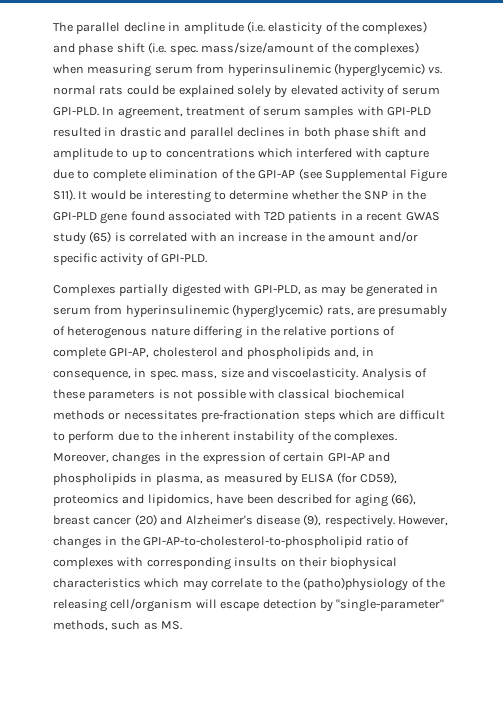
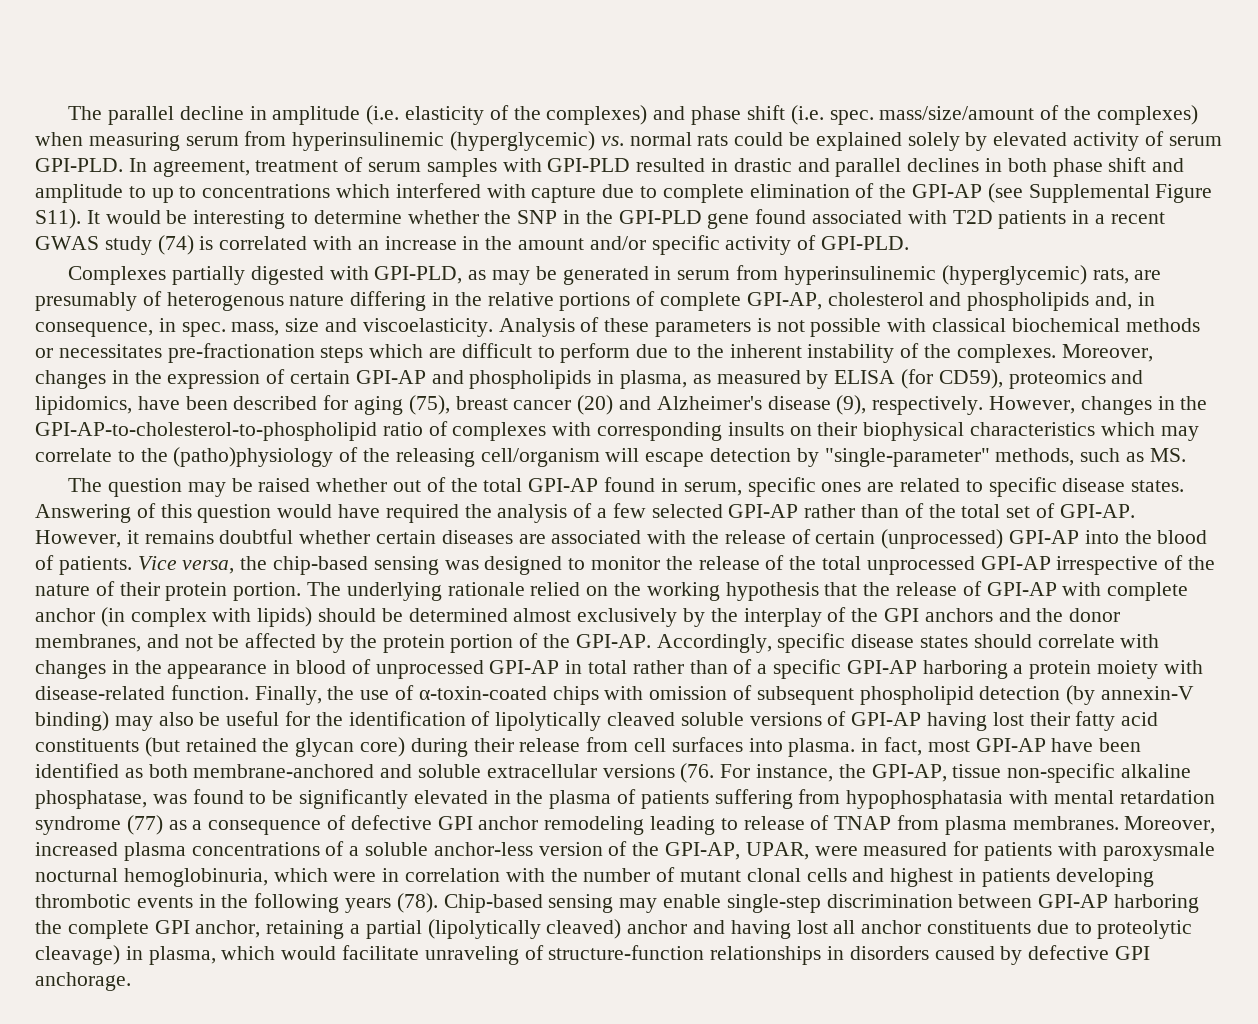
[89,231,112,243] (65) -> [157,235,194,255] (74)
[391,493,416,505] (66), -> [408,395,450,415] (75),
(183, 625) none -> [68,477,1185,497] [35,503,1135,523] [35,529,1208,549] [35,555,1216,575] [35,581,1189,601] [35,607,1121,627] [35,633,1160,653] [35,659,1203,679] [35,685,1195,705] [35,711,1159,731] [35,737,1142,757] [35,763,1192,783] [35,789,1215,809] [35,815,1216,835] [35,841,1215,861] [35,867,1154,887] [35,893,1200,913] [35,919,1193,939] [35,945,1151,965] [35,972,131,991] // The question may be raised whether out of the total GPI-AP found in serum, specific ones are related to specific disease states. Answering of this question would have required the analysis of a few selected GPI-AP rather than of the total set of GPI-AP. However, it remains doubtful whether certain diseases are associated with the release of certain (unprocessed) GPI-AP into the blood of patients. Vice versa, the chip-based sensing was designed to monitor the release of the total unprocessed GPI-AP irrespective of the nature of their protein portion. The underlying rationale relied on the working hypothesis that the release of GPI-AP with complete anchor (in complex with lipids) should be determined almost exclusively by the interplay of the GPI anchors and the donor membranes, and not be affected by the protein portion of the GPI-AP. Accordingly, specific disease states should correlate with changes in the appearance in blood of unprocessed GPI-AP in total rather than of a specific GPI-AP harboring a protein moiety with disease-related function. Finally, the use of α-toxin-coated chips with omission of subsequent phospholipid detection (by annexin-V binding) may also be useful for the identification of lipolytically cleaved soluble versions of GPI-AP having lost their fatty acid constituents (but retained the glycan core) during their release from cell surfaces into plasma. in fact, most GPI-AP have been identified as both membrane-anchored and soluble extracellular versions (76. For instance, the GPI-AP, tissue non-specific alkaline phosphatase, was found to be significantly elevated in the plasma of patients suffering from hypophosphatasia with mental retardation syndrome (77) as a consequence of defective GPI anchor remodeling leading to release of TNAP from plasma membranes. Moreover, increased plasma concentrations of a soluble anchor-less version of the GPI-AP, UPAR, were measured for patients with paroxysmale nocturnal hemoglobinuria, which were in correlation with the number of mutant clonal cells and highest in patients developing thrombotic events in the following years (78). Chip-based sensing may enable single-step discrimination between GPI-AP harboring the complete GPI anchor, retaining a partial (lipolytically cleaved) anchor and having lost all anchor constituents due to proteolytic cleavage) in plasma, which would facilitate unraveling of structure-function relationships in disorders caused by defective GPI anchorage.

